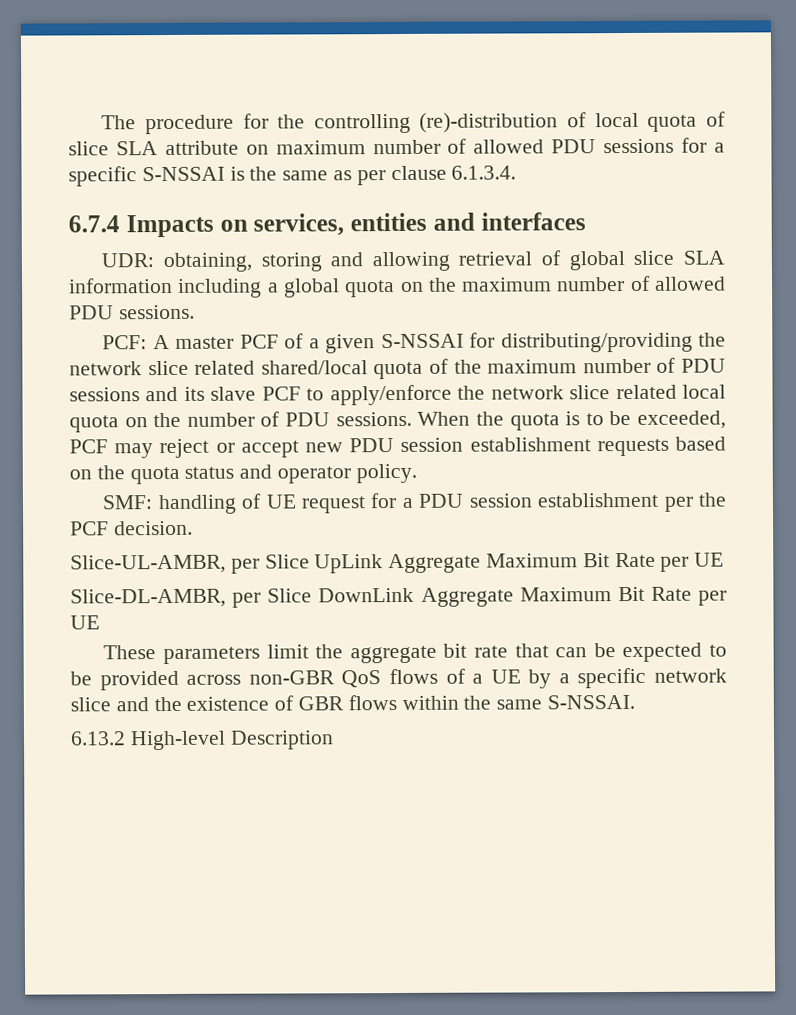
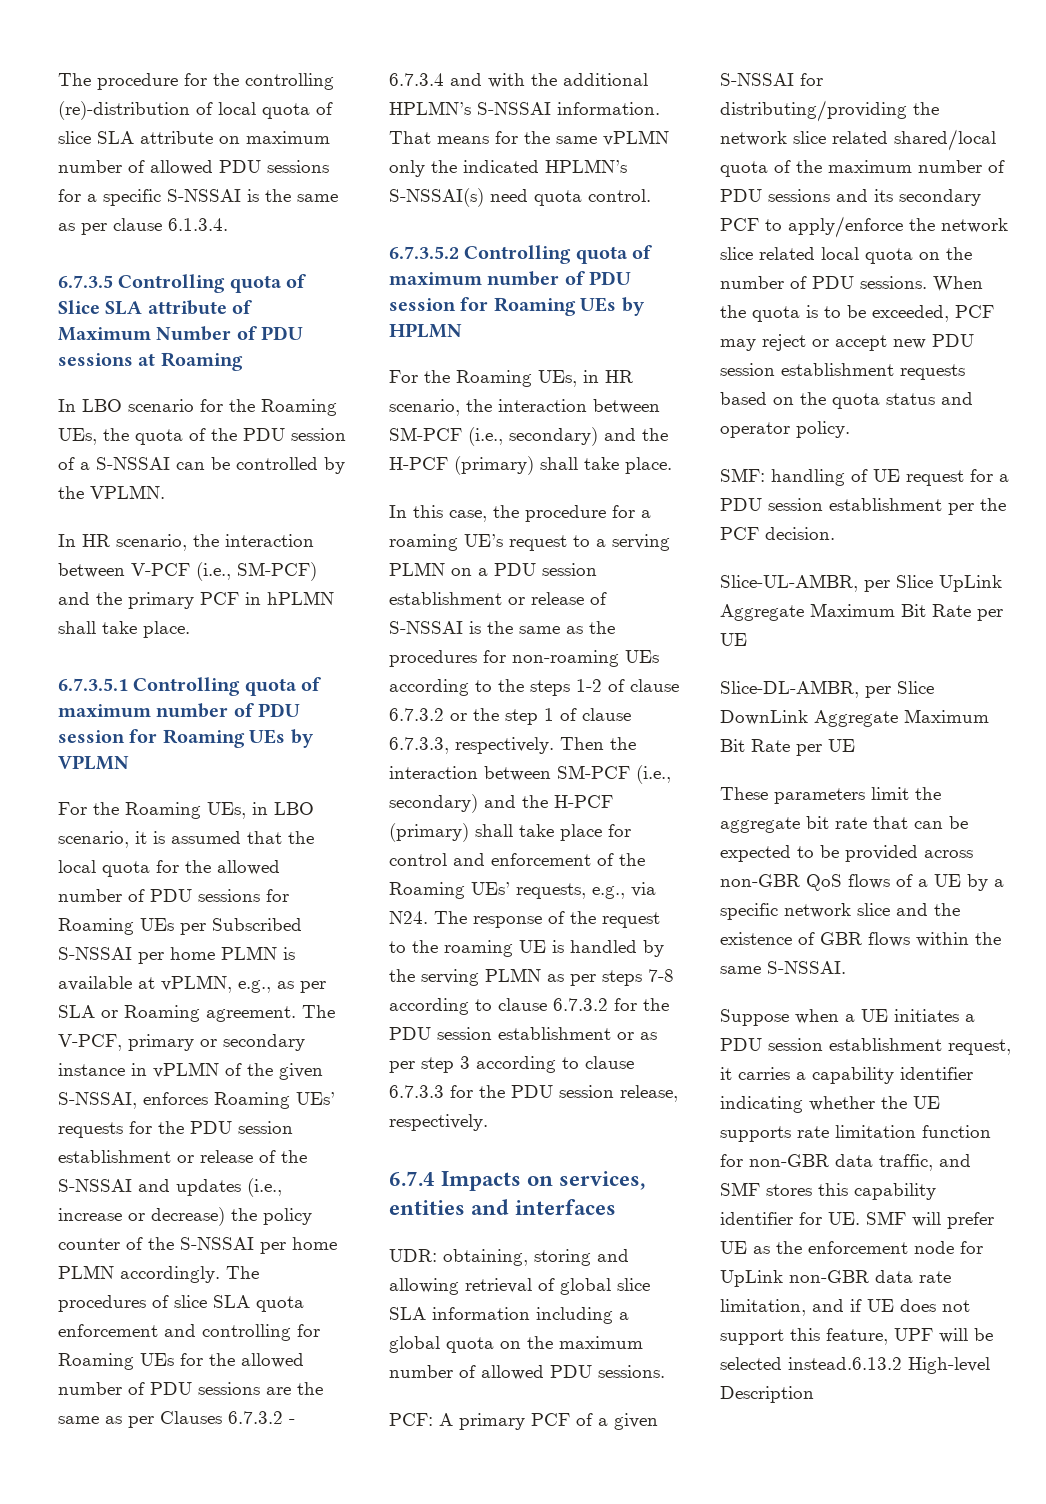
(517, 172) none -> [58,274,307,293] [58,300,253,315] [58,326,304,341] [58,352,243,371] [58,399,337,416] [58,428,346,445] [58,457,345,474] [58,485,165,499] [58,534,314,551] [58,562,317,581] [58,591,334,609] [58,621,190,638] [58,677,322,696] [58,703,301,718] [58,729,314,748] [58,755,129,770] [58,802,314,819] [58,831,314,848] [58,860,280,877] [58,889,289,902] [58,918,302,935] [58,946,295,964] [58,975,326,993] [58,1005,335,1022] [58,1034,305,1051] [58,1062,323,1080] [58,1092,335,1109] [58,1121,293,1138] [58,1150,307,1163] [58,1178,282,1197] [58,1207,312,1226] [58,1237,337,1254] [58,1265,259,1283] [58,1295,304,1312] [58,1324,320,1341] [58,1353,304,1370] [58,1382,323,1395] [58,1411,295,1428] [389,73,648,88] [389,101,660,115] [389,130,669,146] [389,159,627,177] [389,188,651,207] [389,245,653,264] [389,271,632,286] [389,297,645,316] [389,323,462,338] [389,370,633,387] [389,399,660,416] [389,427,668,446] [389,456,672,475] [389,505,651,522] [389,534,670,551] [389,562,597,576] [389,592,607,605] [389,621,615,634] [389,650,659,667] [389,679,679,696] [389,708,631,725] [389,737,636,754] [389,765,671,784] [389,794,613,813] [389,823,631,842] [389,853,645,866] [389,882,656,899] [389,911,660,928] [389,940,664,957] [389,968,674,986] [389,998,669,1015] [389,1027,657,1040] [389,1056,634,1073] [389,1085,678,1102] [389,1114,488,1131] // 6.7.3.5 Controlling quota of Slice SLA attribute of Maximum Number of PDU sessions at Roaming // In LBO scenario for the Roaming UEs, the quota of the PDU session of a S-NSSAI can be controlled by the VPLMN. // In HR scenario, the interaction between V-PCF (i.e., SM-PCF) and the primary PCF in hPLMN shall take place. // 6.7.3.5.1 Controlling quota of maximum number of PDU session for Roaming UEs by VPLMN // For the Roaming UEs, in LBO scenario, it is assumed that the local quota for the allowed number of PDU sessions for Roaming UEs per Subscribed S-NSSAI per home PLMN is available at vPLMN, e.g., as per SLA or Roaming agreement. The V-PCF, primary or secondary instance in vPLMN of the given S-NSSAI, enforces Roaming UEs’ requests for the PDU session establishment or release of the S-NSSAI and updates (i.e., increase or decrease) the policy counter of the S-NSSAI per home PLMN accordingly. The procedures of slice SLA quota enforcement and controlling for Roaming UEs for the allowed number of PDU sessions are the same as per Clauses 6.7.3.2 - 6.7.3.4 and with the additional HPLMN’s S-NSSAI information. That means for the same vPLMN only the indicated HPLMN’s S-NSSAI(s) need quota control. // 6.7.3.5.2 Controlling quota of maximum number of PDU session for Roaming UEs by HPLMN // For the Roaming UEs, in HR scenario, the interaction between SM-PCF (i.e., secondary) and the H-PCF (primary) shall take place. // In this case, the procedure for a roaming UE’s request to a serving PLMN on a PDU session establishment or release of S-NSSAI is the same as the procedures for non-roaming UEs according to the steps 1-2 of clause 6.7.3.2 or the step 1 of clause 6.7.3.3, respectively. Then the interaction between SM-PCF (i.e., secondary) and the H-PCF (primary) shall take place for control and enforcement of the Roaming UEs’ requests, e.g., via N24. The response of the request to the roaming UE is handled by the serving PLMN as per steps 7-8 according to clause 6.7.3.2 for the PDU session establishment or as per step 3 according to clause 6.7.3.3 for the PDU session release, respectively.
[175,336,235,349] master -> [459,1413,525,1430] primary
[210,386,257,401] slave -> [899,189,981,206] secondary
[70,731,126,746] 6.13.2 -> [720,1009,975,1026] [720,1038,1011,1055] [720,1067,973,1084] [720,1096,940,1113] [720,1125,991,1142] [720,1154,971,1171] [720,1182,936,1200] [720,1211,994,1229] [720,1241,983,1254] [720,1270,951,1287] [720,1299,970,1316] [720,1328,993,1345] [720,1357,902,1370] Suppose when a UE initiates a PDU session establishment request, it carries a capability identifier indicating whether the UE supports rate limitation function for non-GBR data traffic, and SMF stores this capability identifier for UE. SMF will prefer UE as the enforcement node for UpLink non-GBR data rate limitation, and if UE does not support this feature, UPF will be selected instead.6.13.2

